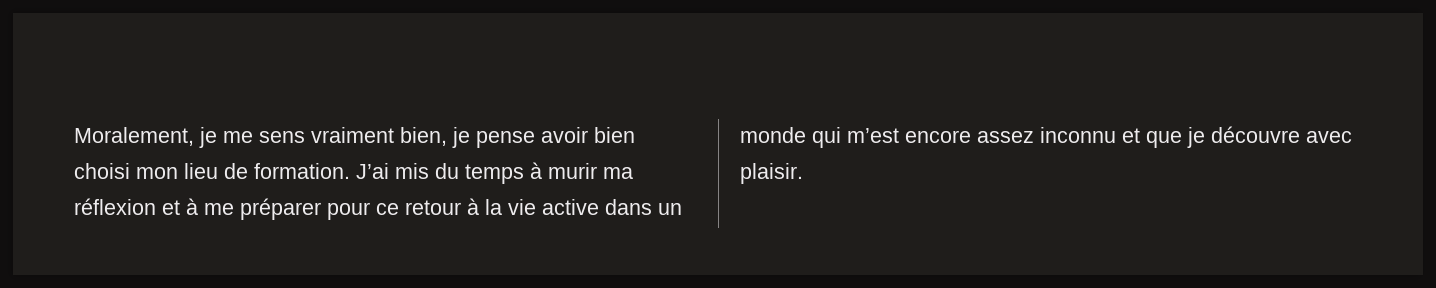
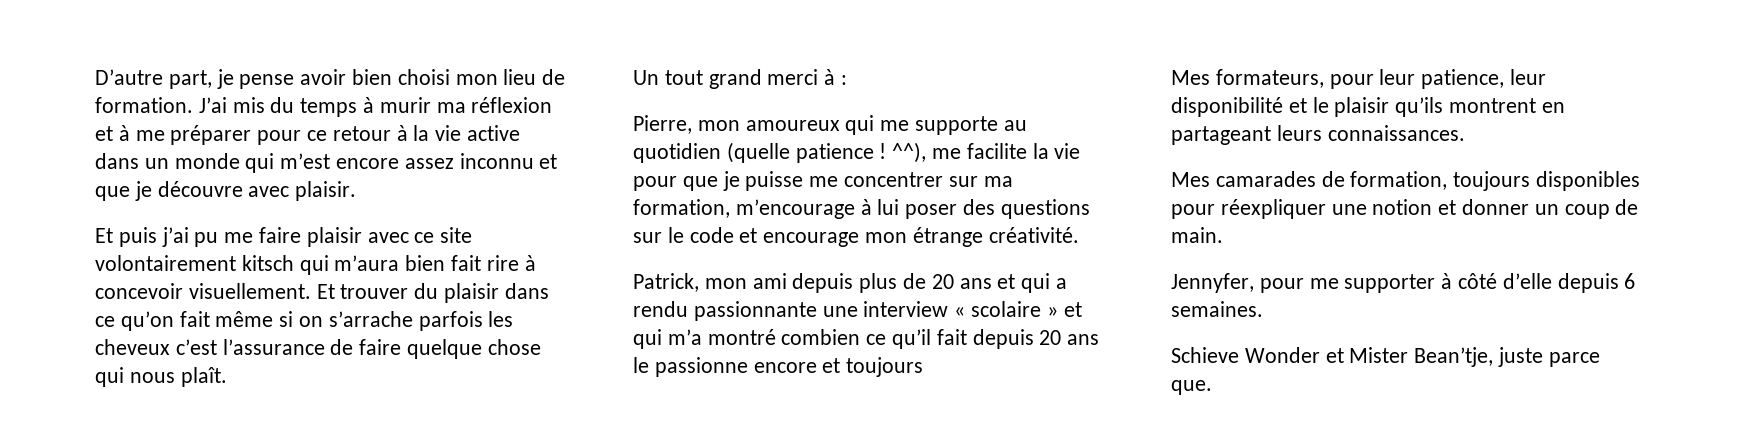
[74,127,447,148] Moralement, je me sens vraiment bien, -> [95,69,212,89] D’autre part,
(803, 173) none -> [95,227,473,247] [95,255,536,275] [95,283,549,303] [95,311,514,331] [95,339,541,359] [95,367,227,387] [633,69,848,89] [633,115,1027,135] [633,142,1081,163] [633,171,1013,191] [633,199,1090,219] [633,227,1079,247] [633,273,1068,293] [633,301,1082,321] [633,329,1100,349] [633,357,924,377] [1171,69,1547,89] [1171,97,1565,117] [1171,125,1465,145] [1171,171,1641,191] [1171,199,1639,219] [1171,227,1223,243] [1171,273,1636,293] [1171,301,1263,317] [1171,347,1600,367] [1171,380,1212,395] // Et puis j’ai pu me faire plaisir avec ce site volontairement kitsch qui m’aura bien fait rire à concevoir visuellement. Et trouver du plaisir dans ce qu’on fait même si on s’arrache parfois les cheveux c’est l’assurance de faire quelque chose qui nous plaît. // Un tout grand merci à : // Pierre, mon amoureux qui me supporte au quotidien (quelle patience ! ^^), me facilite la vie pour que je puisse me concentrer sur ma formation, m’encourage à lui poser des questions sur le code et encourage mon étrange créativité. // Patrick, mon ami depuis plus de 20 ans et qui a rendu passionnante une interview « scolaire » et qui m’a montré combien ce qu’il fait depuis 20 ans le passionne encore et toujours // Mes formateurs, pour leur patience, leur disponibilité et le plaisir qu’ils montrent en partageant leurs connaissances. // Mes camarades de formation, toujours disponibles pour réexpliquer une notion et donner un coup de main. // Jennyfer, pour me supporter à côté d’elle depuis 6 semaines. // Schieve Wonder et Mister Bean’tje, juste parce que.

